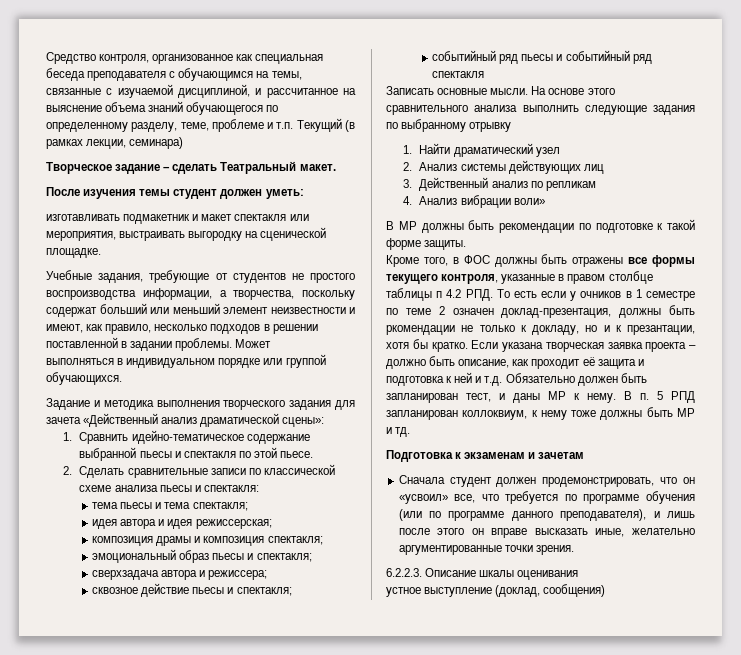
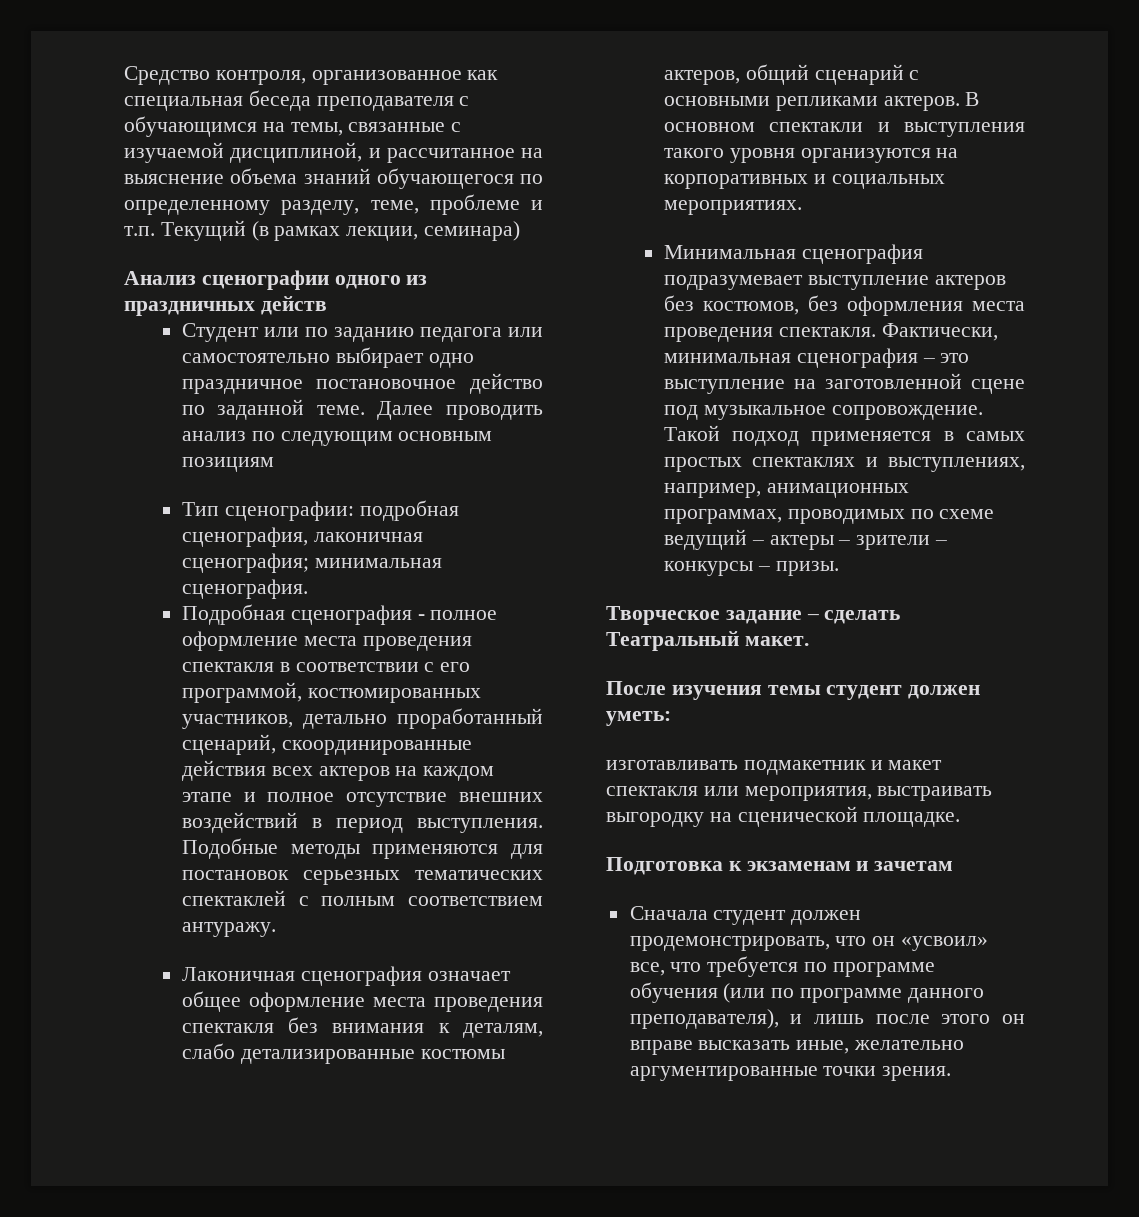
(184, 143) none -> [124,270,428,290] [124,296,327,316] [181,323,543,342] [181,347,474,368] [181,373,543,394] [181,399,543,420] [181,431,493,446] [181,457,274,472] [181,500,459,521] [181,527,423,547] [181,553,442,573] [181,579,308,599] [181,604,498,625] [181,631,472,651] [181,662,471,672] [181,682,481,703] [181,708,543,729] [181,734,472,755] [181,760,495,781] [181,792,543,807] [181,812,543,833] [181,838,543,859] [181,870,543,885] [181,890,543,906] [181,922,276,937] [181,966,511,986] [181,991,543,1012] [181,1017,543,1038] [181,1043,505,1064] [663,64,920,85] [663,92,980,111] [663,122,1025,137] [663,148,959,163] [663,174,945,189] [663,200,802,215] [663,244,923,264] [663,275,1006,290] [663,295,1025,316] [663,323,998,342] [663,348,970,368] [663,373,1025,394] [663,405,983,420] [663,425,1025,446] [663,457,1025,472] [663,483,909,498] [663,509,995,524] [663,529,947,550] [663,561,839,576] // Анализ сценографии одного из праздничных действ // Студент или по заданию педагога или самостоятельно выбирает одно праздничное постановочное действо по заданной теме. Далее проводить анализ по следующим основным позициям // Тип сценографии: подробная сценография, лаконичная сценография; минимальная сценография. // Подробная сценография - полное оформление места проведения спектакля в соответствии с его программой, костюмированных участников, детально проработанный сценарий, скоординированные действия всех актеров на каждом этапе и полное отсутствие внешних воздействий в период выступления. Подобные методы применяются для постановок серьезных тематических спектаклей с полным соответствием антуражу. // Лаконичная сценография означает общее оформление места проведения спектакля без внимания к деталям, слабо детализированные костюмы актеров, общий сценарий с основными репликами актеров. В основном спектакли и выступления такого уровня организуются на корпоративных и социальных мероприятиях. // Минимальная сценография подразумевает выступление актеров без костюмов, без оформления места проведения спектакля. Фактически, минимальная сценография – это выступление на заготовленной сцене под музыкальное сопровождение. Такой подход применяется в самых простых спектаклях и выступлениях, например, анимационных программах, проводимых по схеме ведущий – актеры – зрители – конкурсы – призы.
[46,270,355,283] [46,288,355,300] [46,303,355,317] [46,324,318,334] [46,337,272,351] [46,354,326,368] [46,372,122,385] [46,398,355,410] [46,413,325,427] [62,430,310,444] [79,447,314,461] [62,464,335,478] [79,485,259,492] [92,502,248,511] [92,519,272,529] [92,536,323,546] [92,549,312,563] [92,570,268,580] [92,583,292,597] [432,50,652,64] [432,71,485,78] [386,86,615,95] [386,105,695,115] [386,119,512,132] [402,143,560,157] [402,160,604,174] [402,177,596,191] [402,195,545,208] [386,219,695,233] [386,238,467,250] [386,254,695,267] [386,271,653,284] [386,288,695,301] [386,305,695,318] [386,325,695,335] [386,339,696,352] [386,356,644,369] [386,372,647,386] [386,391,695,403] [386,407,695,420] [386,427,411,437] // Учебные задания, требующие от студентов не простого воспроизводства информации, а творчества, поскольку содержат больший или меньший элемент неизвестности и имеют, как правило, несколько подходов в решении поставленной в задании проблемы. Может // выполняться в индивидуальном порядке или группой обучающихся. // Задание и методика выполнения творческого задания для зачета «Действенный анализ драматической сцены»: // 1. Сравнить идейно-тематическое содержание выбранной пьесы и спектакля по этой пьесе. // 2. Сделать сравнительные записи по классической схеме анализа пьесы и спектакля: // тема пьесы и тема спектакля; // идея автора и идея режиссерская; // композиция драмы и композиция спектакля; // эмоциональный образ пьесы и спектакля; // сверхзадача автора и режиссера; // сквозное действие пьесы и спектакля; // событийный ряд пьесы и событийный ряд спектакля // Записать основные мысли. На основе этого сравнительного анализа выполнить следующие задания по выбранному отрывку // 1. Найти драматический узел // 2. Анализ системы действующих лиц // 3. Действенный анализ по репликам // 4. Анализ вибрации воли» // В МР должны быть рекомендации по подготовке к такой форме защиты. // Кроме того, в ФОС должны быть отражены все формы текущего контроля, указанные в правом столбце таблицы п 4.2 РПД. То есть если у очников в 1 семестре по теме 2 означен доклад-презентация, должны быть ркомендации не только к докладу, но и к презантации, хотя бы кратко. Если указана творческая заявка проекта – должно быть описание, как проходит её защита и подготовка к ней и т.д. Обязательно должен быть запланирован тест, и даны МР к нему. В п. 5 РПД запланирован коллоквиум, к нему тоже должны быть МР и тд. -> (961, 819) none
[386,568,579,580] [386,584,606,597] // 6.2.2.3. Описание шкалы оценивания // устное выступление (доклад, сообщения) -> (952, 1073) none

